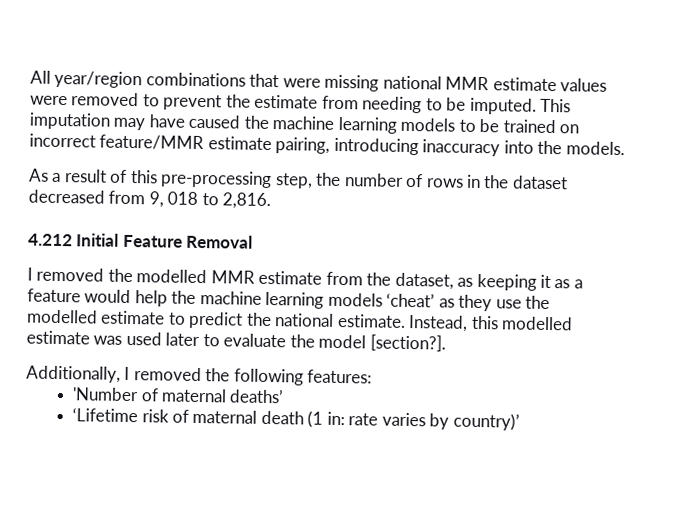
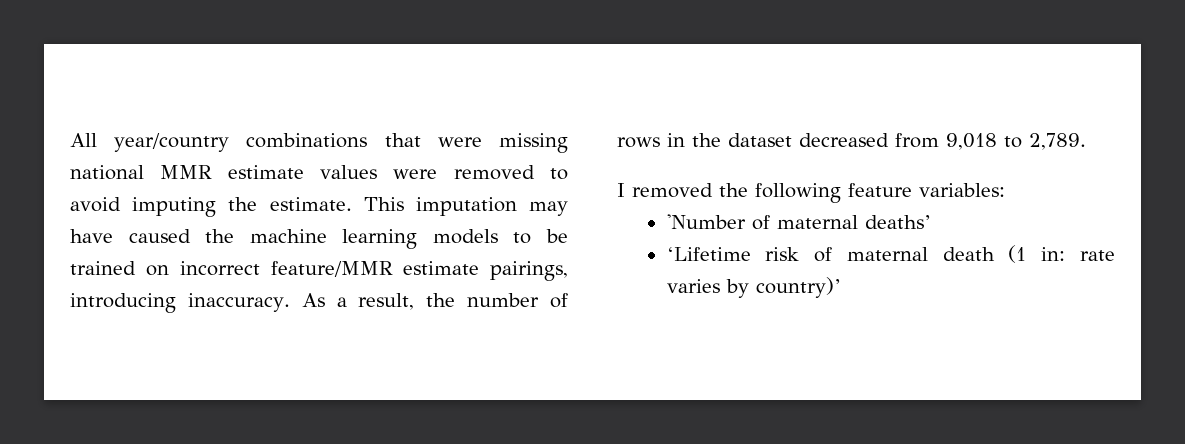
[54,70,143,89] year/region -> [114,133,230,152] year/country
[163,94,537,115] prevent the estimate from needing to be imputed. -> [70,197,352,217] avoid imputing the estimate.
[275,137,625,157] [29,168,313,189] pairing, introducing inaccuracy into the models. // As a result of this pre-processing step, -> [490,261,568,281] [70,293,415,313] pairings, introducing inaccuracy. As a result,
[148,191,272,210] [28,233,254,249] [27,267,583,291] [27,288,551,312] [27,309,574,332] [26,330,446,352] [26,365,373,386] 9, 018 to 2,816. // 4.212 Initial Feature Removal // I removed the modelled MMR estimate from the dataset, as keeping it as a feature would help the machine learning models ‘cheat’ as they use the modelled estimate to predict the national estimate. Instead, this modelled estimate was used later to evaluate the model [section?]. // Additionally, I removed the following features: -> [946,133,1086,150] [617,183,1005,203] 9,018 to 2,789. // I removed the following feature variables:

